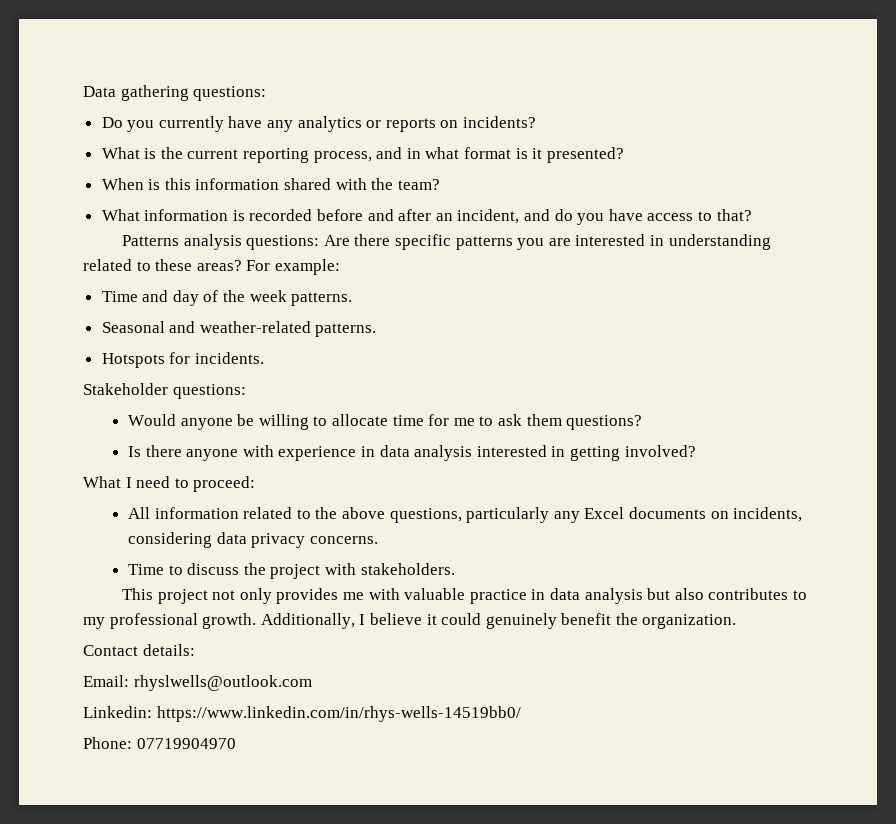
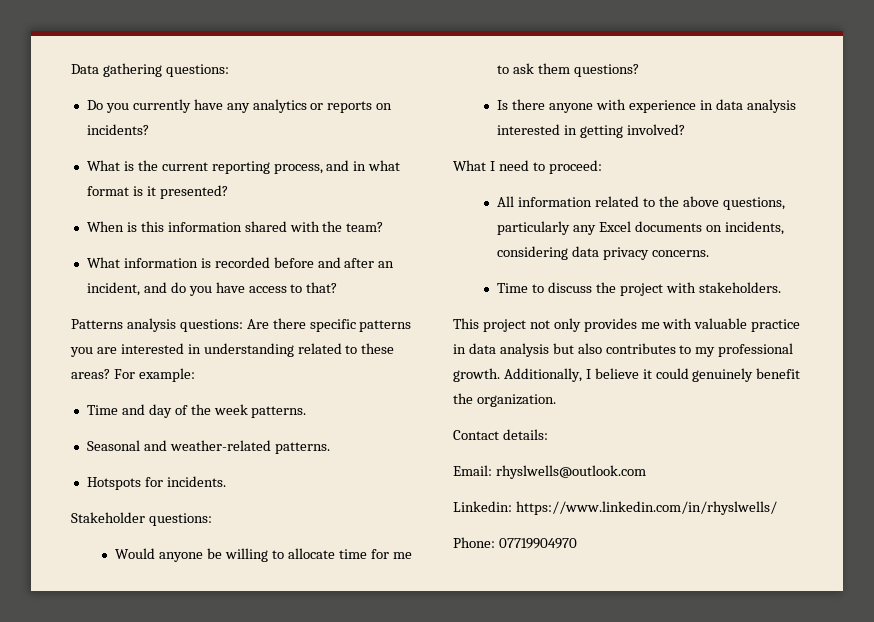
[156,706,521,722] https://www.linkedin.com/in/rhys-wells-14519bb0/ -> [515,501,777,515] https://www.linkedin.com/in/rhyslwells/

